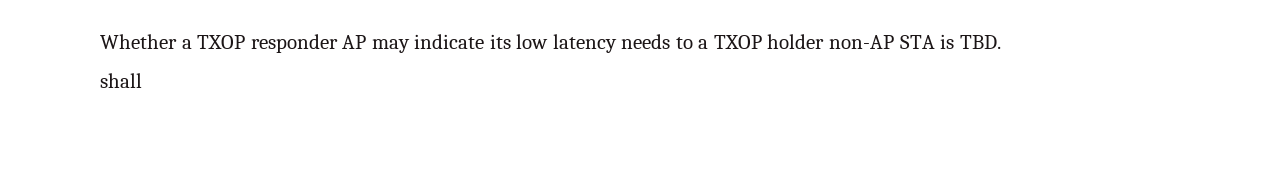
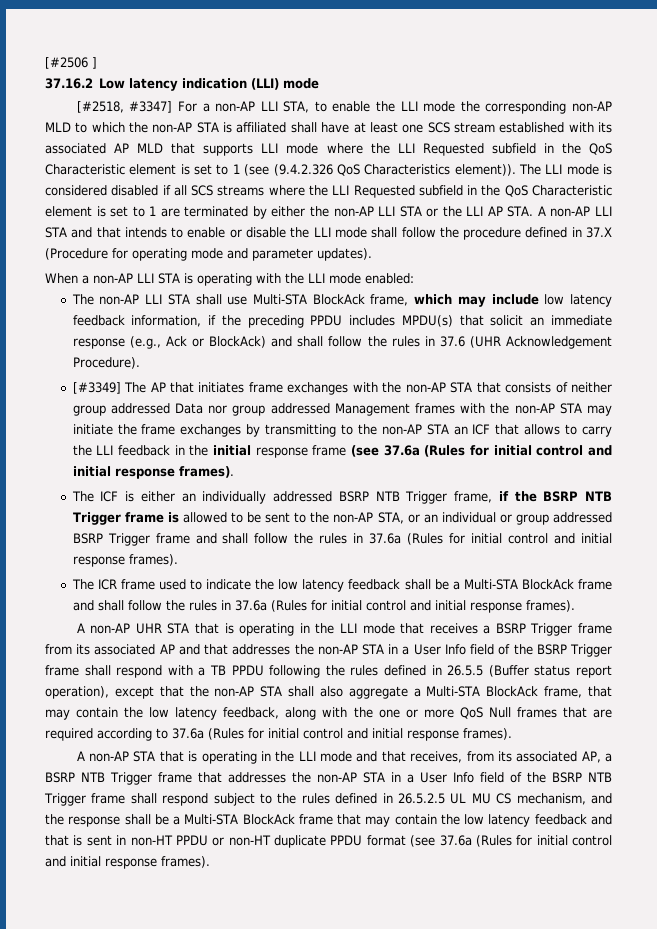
[100,34,1001,53] [100,73,142,88] Whether a TXOP responder AP may indicate its low latency needs to a TXOP holder non-AP STA is TBD. // shall -> [45,57,97,69] [45,78,320,91] [76,101,612,114] [45,122,613,133] [45,143,612,156] [45,164,612,176] [45,185,612,198] [45,206,613,219] [45,227,612,240] [45,248,372,261] [45,273,414,286] [71,294,612,307] [72,315,612,328] [72,336,612,349] [72,357,140,369] [72,382,613,395] [72,403,612,416] [72,424,612,437] [72,445,612,458] [72,466,234,479] [71,491,612,504] [72,512,612,525] [72,533,612,546] [72,554,178,567] [71,579,612,592] [72,600,575,613] [76,623,613,636] [45,644,613,657] [45,665,613,678] [45,686,612,699] [45,707,612,720] [45,728,512,741] [76,751,613,764] [45,772,613,785] [44,793,613,806] [45,814,612,827] [45,835,612,848] [45,856,210,869] [#2506 ] // 37.16.2 Low latency indication (LLI) mode // [#2518, #3347] For a non-AP LLI STA, to enable the LLI mode the corresponding non-AP MLD to which the non-AP STA is affiliated shall have at least one SCS stream established with its associated AP MLD that supports LLI mode where the LLI Requested subfield in the QoS Characteristic element is set to 1 (see (9.4.2.326 QoS Characteristics element)). The LLI mode is considered disabled if all SCS streams where the LLI Requested subfield in the QoS Characteristic element is set to 1 are terminated by either the non-AP LLI STA or the LLI AP STA. A non-AP LLI STA and that intends to enable or disable the LLI mode shall follow the procedure defined in 37.X (Procedure for operating mode and parameter updates). // When a non-AP LLI STA is operating with the LLI mode enabled: // The non-AP LLI STA shall use Multi-STA BlockAck frame, which may include low latency feedback information, if the preceding PPDU includes MPDU(s) that solicit an immediate response (e.g., Ack or BlockAck) and shall follow the rules in 37.6 (UHR Acknowledgement Procedure). // [#3349] The AP that initiates frame exchanges with the non-AP STA that consists of neither group addressed Data nor group addressed Management frames with the non-AP STA may initiate the frame exchanges by transmitting to the non-AP STA an ICF that allows to carry the LLI feedback in the initial response frame (see 37.6a (Rules for initial control and initial response frames). // The ICF is either an individually addressed BSRP NTB Trigger frame, if the BSRP NTB Trigger frame is allowed to be sent to the non-AP STA, or an individual or group addressed BSRP Trigger frame and shall follow the rules in 37.6a (Rules for initial control and initial response frames). // The ICR frame used to indicate the low latency feedback shall be a Multi-STA BlockAck frame and shall follow the rules in 37.6a (Rules for initial control and initial response frames). // A non-AP UHR STA that is operating in the LLI mode that receives a BSRP Trigger frame from its associated AP and that addresses the non-AP STA in a User Info field of the BSRP Trigger frame shall respond with a TB PPDU following the rules defined in 26.5.5 (Buffer status report operation), except that the non-AP STA shall also aggregate a Multi-STA BlockAck frame, that may contain the low latency feedback, along with the one or more QoS Null frames that are required according to 37.6a (Rules for initial control and initial response frames). // A non-AP STA that is operating in the LLI mode and that receives, from its associated AP, a BSRP NTB Trigger frame that addresses the non-AP STA in a User Info field of the BSRP NTB Trigger frame shall respond subject to the rules defined in 26.5.2.5 UL MU CS mechanism, and the response shall be a Multi-STA BlockAck frame that may contain the low latency feedback and that is sent in non-HT PPDU or non-HT duplicate PPDU format (see 37.6a (Rules for initial control and initial response frames).

